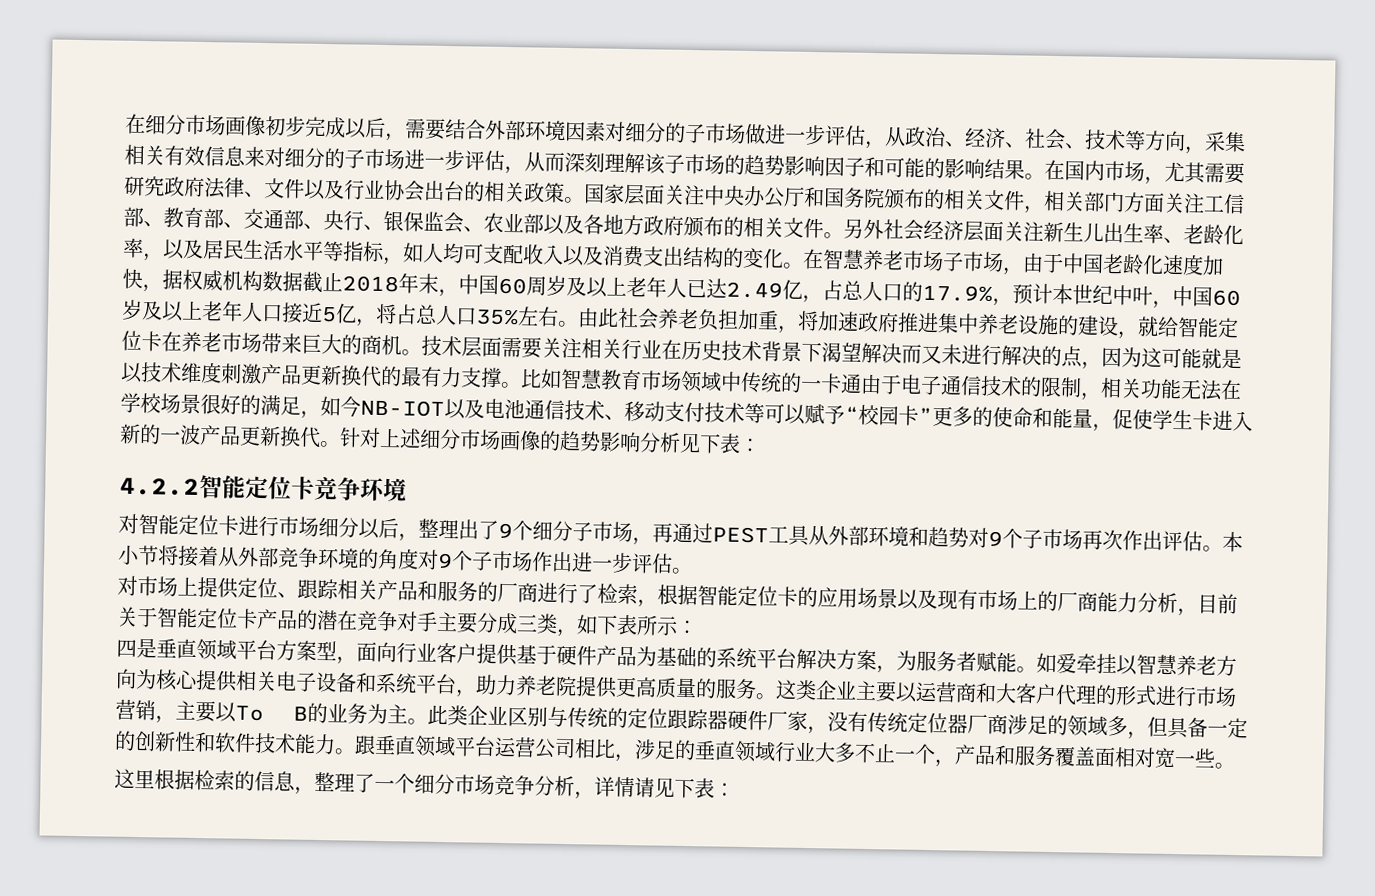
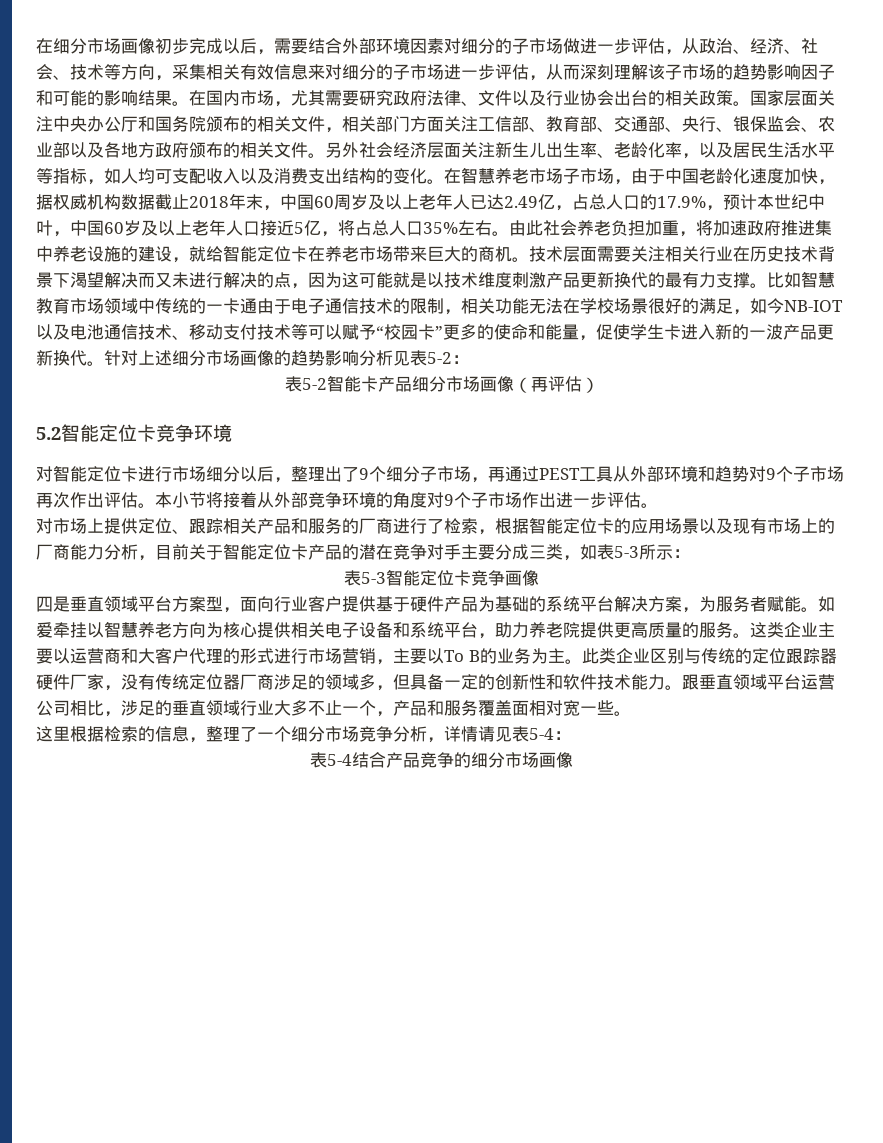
[699,433,761,454] [119,477,200,496] 下表： // 4.2.2 -> [410,350,469,366] [284,375,599,393] [36,427,61,440] 表5-2： // 表5-2智能卡产品细分市场画像（再评估） // 5.2
[596,614,638,636] 下表 -> [597,544,639,560] 表5-3
(698, 627) none -> [344,569,539,586] // 表5-3智能定位卡竞争画像
[674,777,735,799] 下表： -> [512,726,571,742] [310,752,573,768] 表5-4： // 表5-4结合产品竞争的细分市场画像

